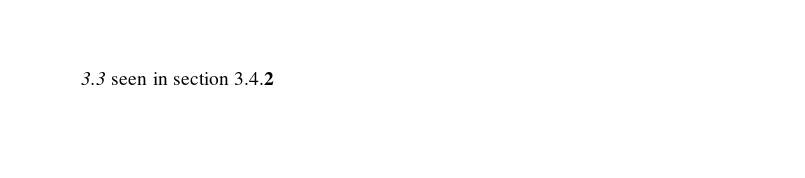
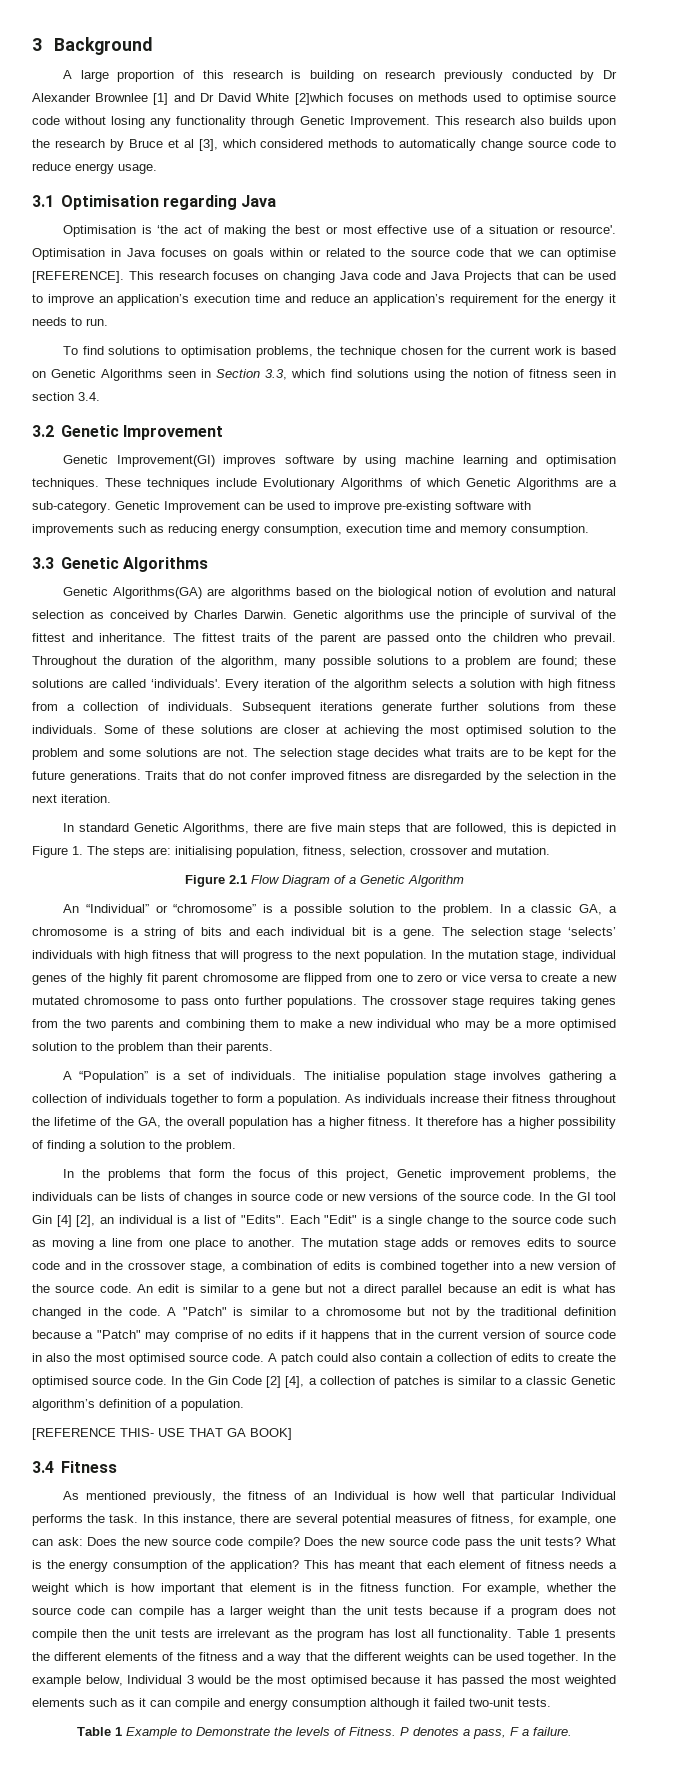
[81,72,275,85] 3.3 seen in section 3.4.2 -> [32,37,152,55] [63,70,617,82] [32,93,617,105] [32,116,616,128] [32,139,616,151] [32,162,157,174] [32,195,277,210] [63,225,617,237] [32,248,616,260] [32,271,616,283] [32,294,616,306] [32,317,108,326] [63,346,616,358] [32,369,616,381] [32,392,100,401] [32,425,223,440] [63,455,617,467] [32,478,617,490] [32,501,531,513] [32,524,589,536] [32,557,208,572] [63,587,616,599] [32,610,616,622] [32,633,617,645] [32,656,617,668] [32,679,616,691] [32,702,616,714] [32,725,616,737] [32,748,616,760] [32,771,617,783] [32,794,111,803] [63,823,616,835] [32,846,550,858] [184,875,464,887] [63,904,617,916] [32,927,616,939] [32,950,616,962] [32,973,617,985] [32,996,616,1008] [32,1019,617,1031] [32,1042,273,1054] [63,1071,617,1083] [32,1094,616,1106] [32,1117,617,1129] [32,1140,236,1152] [63,1169,616,1181] [32,1192,617,1204] [32,1215,616,1227] [32,1238,616,1250] [32,1261,616,1273] [32,1284,616,1296] [32,1307,616,1319] [32,1330,617,1342] [32,1353,616,1365] [32,1376,616,1388] [32,1399,244,1411] [32,1428,292,1440] [32,1461,117,1473] [63,1491,617,1503] [32,1514,616,1526] [32,1537,616,1549] [32,1560,617,1572] [31,1583,616,1595] [32,1606,616,1618] [32,1629,616,1641] [32,1652,616,1664] [32,1675,617,1687] [32,1698,551,1710] [76,1727,572,1739] 3 Background // A large proportion of this research is building on research previously conducted by Dr Alexander Brownlee [1] and Dr David White [2]which focuses on methods used to optimise source code without losing any functionality through Genetic Improvement. This research also builds upon the research by Bruce et al [3], which considered methods to automatically change source code to reduce energy usage. // 3.1 Optimisation regarding Java // Optimisation is ‘the act of making the best or most effective use of a situation or resource'. Optimisation in Java focuses on goals within or related to the source code that we can optimise [REFERENCE]. This research focuses on changing Java code and Java Projects that can be used to improve an application’s execution time and reduce an application’s requirement for the energy it needs to run. // To find solutions to optimisation problems, the technique chosen for the current work is based on Genetic Algorithms seen in Section 3.3, which find solutions using the notion of fitness seen in section 3.4. // 3.2 Genetic Improvement // Genetic Improvement(GI) improves software by using machine learning and optimisation techniques. These techniques include Evolutionary Algorithms of which Genetic Algorithms are a sub-category. Genetic Improvement can be used to improve pre-existing software with improvements such as reducing energy consumption, execution time and memory consumption. // 3.3 Genetic Algorithms // Genetic Algorithms(GA) are algorithms based on the biological notion of evolution and natural selection as conceived by Charles Darwin. Genetic algorithms use the principle of survival of the fittest and inheritance. The fittest traits of the parent are passed onto the children who prevail. Throughout the duration of the algorithm, many possible solutions to a problem are found; these solutions are called ‘individuals'. Every iteration of the algorithm selects a solution with high fitness from a collection of individuals. Subsequent iterations generate further solutions from these individuals. Some of these solutions are closer at achieving the most optimised solution to the problem and some solutions are not. The selection stage decides what traits are to be kept for the future generations. Traits that do not confer improved fitness are disregarded by the selection in the next iteration. // In standard Genetic Algorithms, there are five main steps that are followed, this is depicted in Figure 1. The steps are: initialising population, fitness, selection, crossover and mutation. // Figure 2.1 Flow Diagram of a Genetic Algorithm // An “Individual” or “chromosome” is a possible solution to the problem. In a classic GA, a chromosome is a string of bits and each individual bit is a gene. The selection stage ‘selects’ individuals with high fitness that will progress to the next population. In the mutation stage, individual genes of the highly fit parent chromosome are flipped from one to zero or vice versa to create a new mutated chromosome to pass onto further populations. The crossover stage requires taking genes from the two parents and combining them to make a new individual who may be a more optimised solution to the problem than their parents. // A “Population” is a set of individuals. The initialise population stage involves gathering a collection of individuals together to form a population. As individuals increase their fitness throughout the lifetime of the GA, the overall population has a higher fitness. It therefore has a higher possibility of finding a solution to the problem. // In the problems that form the focus of this project, Genetic improvement problems, the individuals can be lists of changes in source code or new versions of the source code. In the GI tool Gin [4] [2], an individual is a list of "Edits". Each "Edit" is a single change to the source code such as moving a line from one place to another. The mutation stage adds or removes edits to source code and in the crossover stage, a combination of edits is combined together into a new version of the source code. An edit is similar to a gene but not a direct parallel because an edit is what has changed in the code. A "Patch" is similar to a chromosome but not by the traditional definition because a "Patch" may comprise of no edits if it happens that in the current version of source code in also the most optimised source code. A patch could also contain a collection of edits to create the optimised source code. In the Gin Code [2] [4], a collection of patches is similar to a classic Genetic algorithm’s definition of a population. // [REFERENCE THIS- USE THAT GA BOOK] // 3.4 Fitness // As mentioned previously, the fitness of an Individual is how well that particular Individual performs the task. In this instance, there are several potential measures of fitness, for example, one can ask: Does the new source code compile? Does the new source code pass the unit tests? What is the energy consumption of the application? This has meant that each element of fitness needs a weight which is how important that element is in the fitness function. For example, whether the source code can compile has a larger weight than the unit tests because if a program does not compile then the unit tests are irrelevant as the program has lost all functionality. Table 1 presents the different elements of the fitness and a way that the different weights can be used together. In the example below, Individual 3 would be the most optimised because it has passed the most weighted elements such as it can compile and energy consumption although it failed two-unit tests. // Table 1 Example to Demonstrate the levels of Fitness. P denotes a pass, F a failure.

